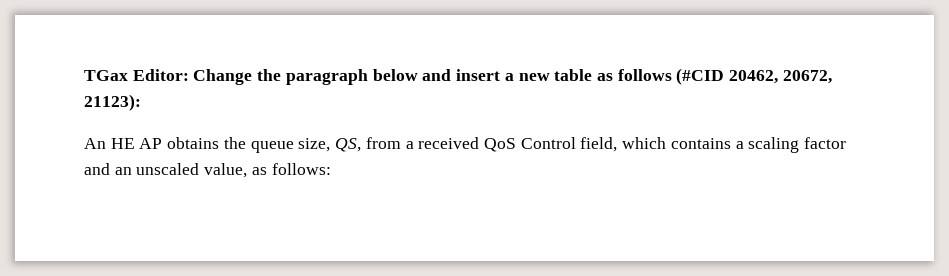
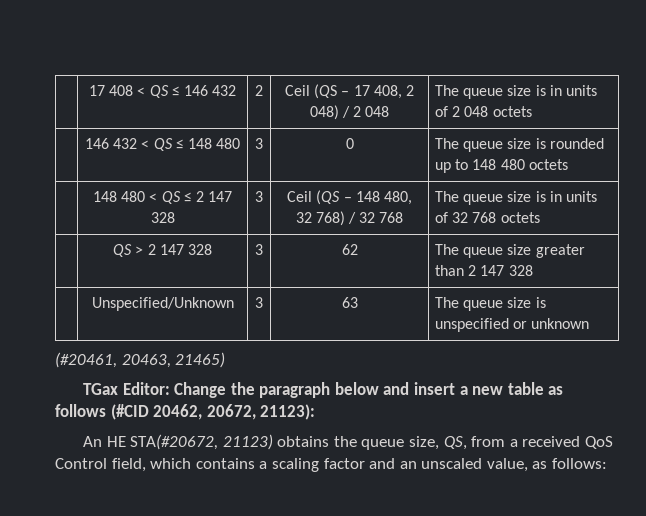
(84, 75) none -> [88,85,237,98] [255,85,263,96] [285,84,414,99] [309,105,390,120] [435,85,597,99] [435,106,532,117] [84,138,241,151] [255,138,263,149] [345,138,354,149] [435,138,604,152] [435,159,568,173] [92,191,233,204] [150,212,175,223] [255,191,263,202] [287,190,412,205] [295,211,404,226] [435,191,597,205] [435,212,540,223] [113,244,212,257] [255,244,263,255] [341,244,358,255] [435,244,585,258] [435,265,533,276] [91,297,234,311] [255,297,263,308] [341,297,358,308] [435,297,546,311] [435,318,590,332] [55,352,226,368] | 17 408 < QS ≤ 146 432 | 2 | Ceil (QS – 17 408, 2 048) / 2 048 | The queue size is in units of 2 048 octets // | 146 432 < QS ≤ 148 480 | 3 | 0 | The queue size is rounded up to 148 480 octets // | 148 480 < QS ≤ 2 147 328 | 3 | Ceil (QS – 148 480, 32 768) / 32 768 | The queue size is in units of 32 768 octets // | QS > 2 147 328 | 3 | 62 | The queue size greater than 2 147 328 // | Unspecified/Unknown | 3 | 63 | The queue size is unspecified or unknown // (#20461, 20463, 21465) //
[139,138,163,149] AP -> [130,434,273,450] STA(#20672, 21123)

